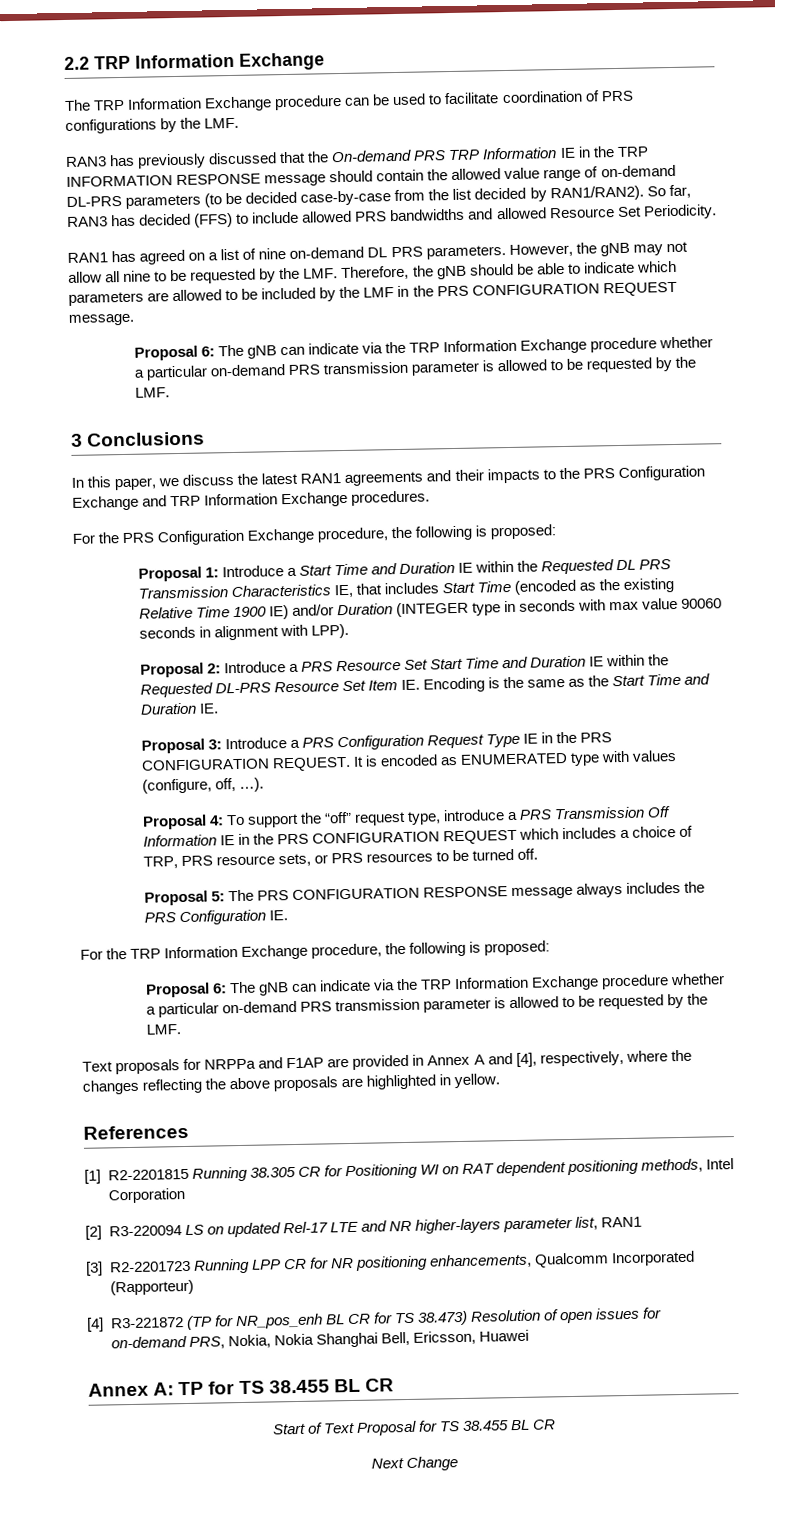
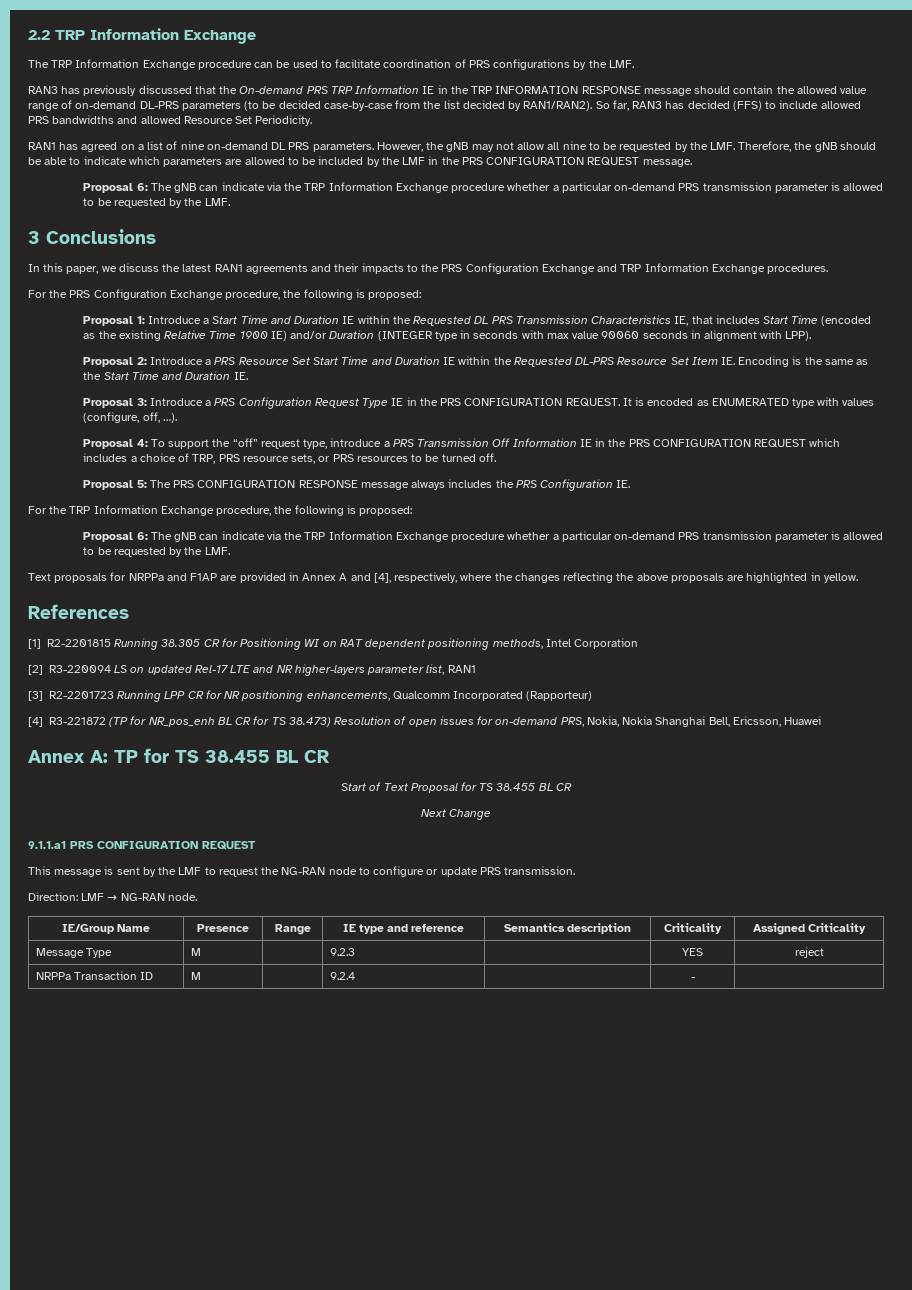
(459, 1464) none -> [28,841,256,850] [28,866,576,877] [28,892,197,901] [61,924,151,934] [197,924,249,932] [274,924,311,935] [342,923,465,934] [503,923,632,934] [664,923,722,934] [752,923,867,935] [35,948,113,958] [190,948,201,956] [329,948,355,956] [682,948,703,956] [794,947,824,958] [35,971,154,980] [190,972,201,980] [329,972,355,980] [690,977,695,980] // 9.1.1.a1 PRS CONFIGURATION REQUEST // This message is sent by the LMF to request the NG-RAN node to configure or update PRS transmission. // Direction: LMF → NG-RAN node. // IE/Group Name | Presence | Range | IE type and reference | Semantics description | Criticality | Assigned Criticality // Message Type | M | | 9.2.3 | | YES | reject // NRPPa Transaction ID | M | | 9.2.4 | | - |

